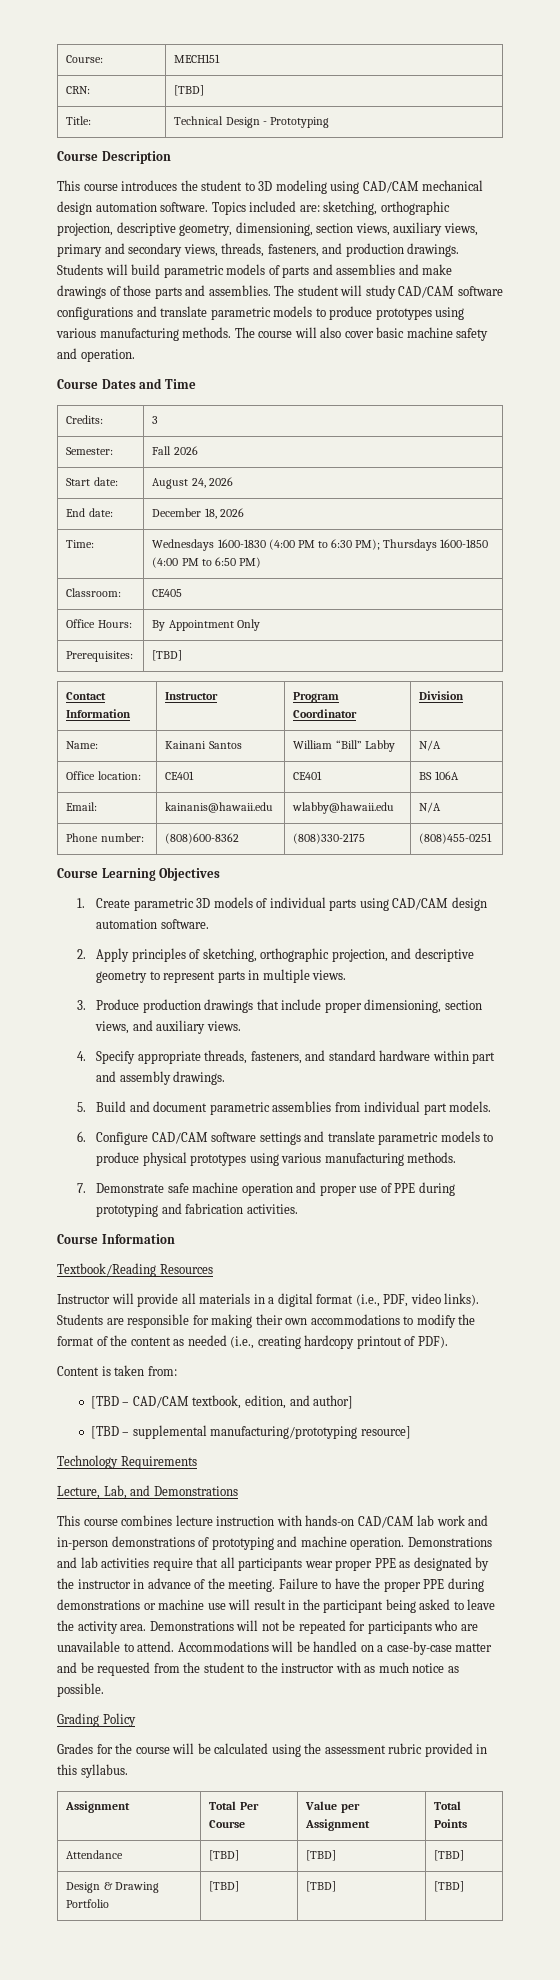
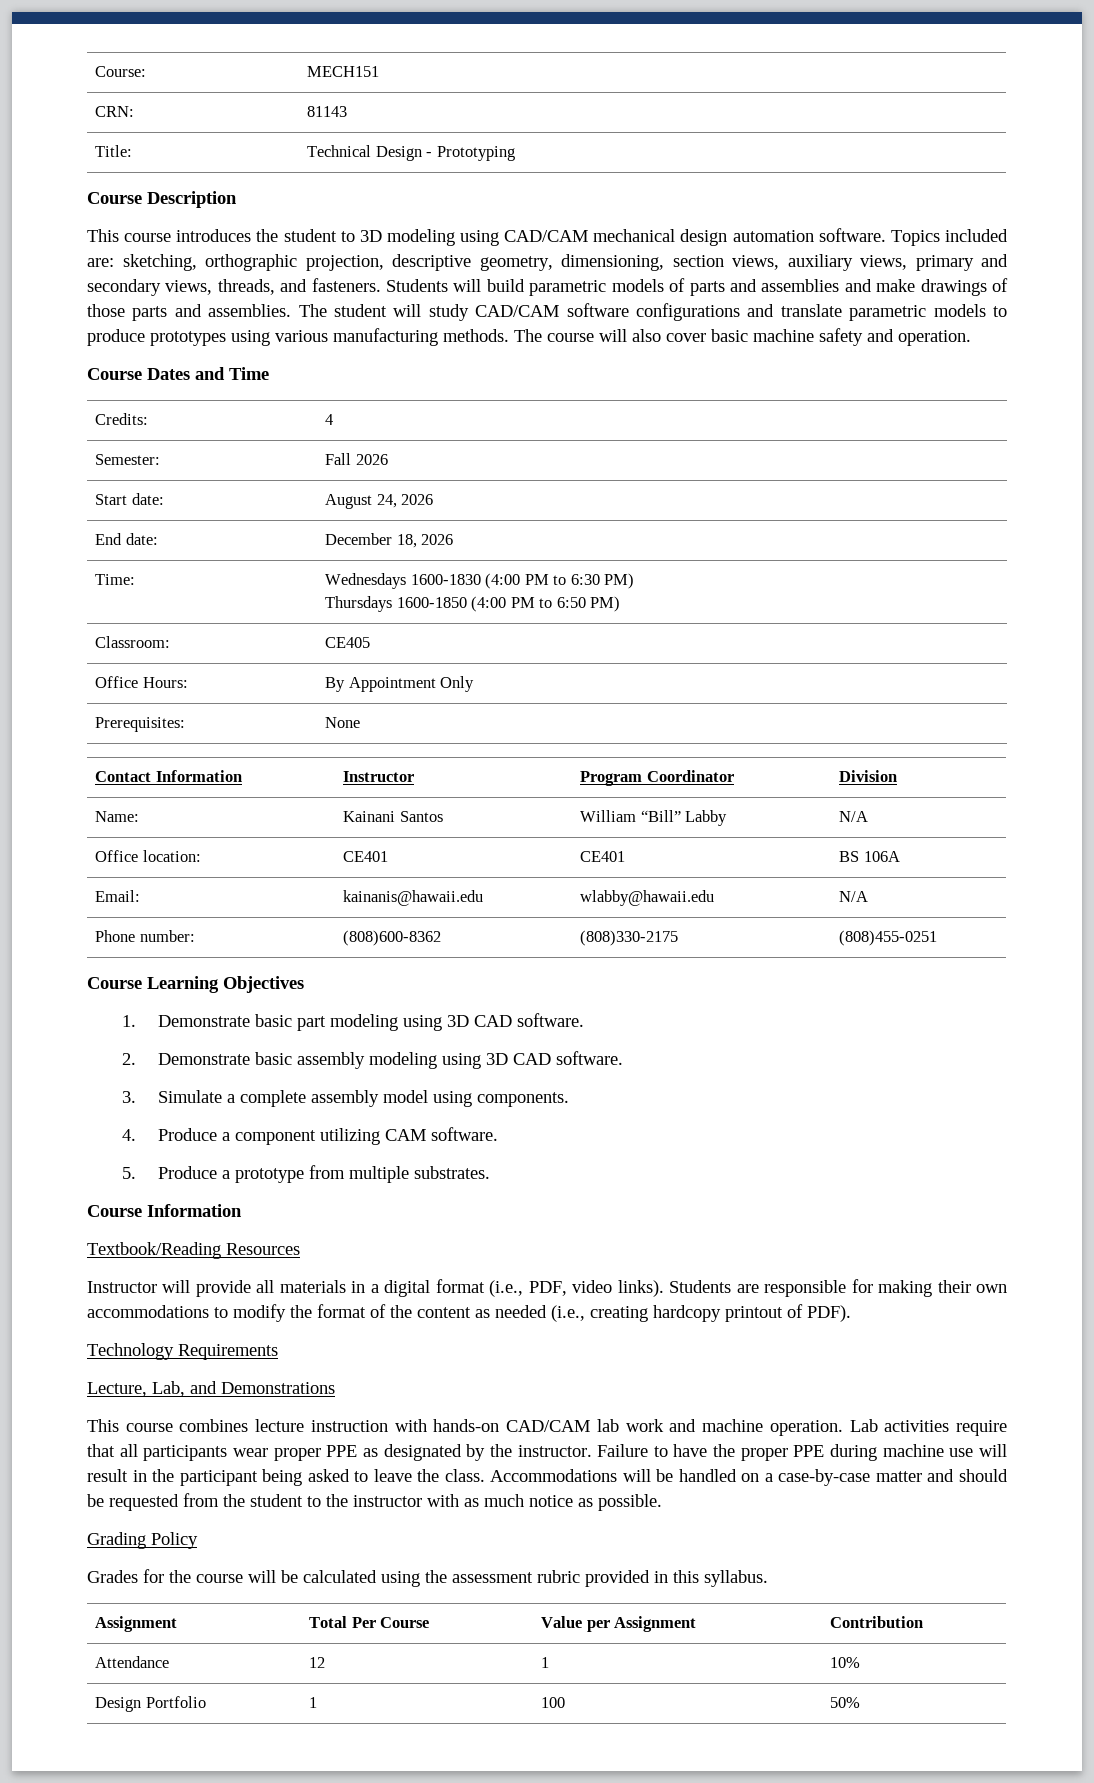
[174,85,205,96] [TBD] -> [307,106,348,117] 81143
[267,243,460,257] fasteners, and production drawings. -> [280,278,381,292] and fasteners.
[152,416,159,424] 3 -> [325,414,334,425] 4
[355,539,381,550] PM); -> [604,573,635,589] PM) //
[152,650,183,661] | [TBD] -> [325,717,361,728] | None
[96,897,487,911] [96,919,209,929] [76,948,474,962] [96,969,347,983] [76,999,482,1013] [95,1020,241,1034] [76,1050,496,1064] [96,1071,226,1085] [76,1101,492,1115] [76,1131,494,1145] [96,1152,457,1166] [76,1182,455,1196] [96,1203,298,1217] Create parametric 3D models of individual parts using CAD/CAM design automation software. // 2. Apply principles of sketching, orthographic projection, and descriptive geometry to represent parts in multiple views. // 3. Produce production drawings that include proper dimensioning, section views, and auxiliary views. // 4. Specify appropriate threads, fasteners, and standard hardware within part and assembly drawings. // 5. Build and document parametric assemblies from individual part models. // 6. Configure CAD/CAM software settings and translate parametric models to produce physical prototypes using various manufacturing methods. // 7. Demonstrate safe machine operation and proper use of PPE during prototyping and fabrication activities. -> [157,1013,584,1031] [122,1051,623,1069] [122,1090,569,1107] [122,1127,498,1145] [122,1165,490,1183] Demonstrate basic part modeling using 3D CAD software. // 2. Demonstrate basic assembly modeling using 3D CAD software. // 3. Simulate a complete assembly model using components. // 4. Produce a component utilizing CAM software. // 5. Produce a prototype from multiple substrates.
[57,1365,177,1376] [90,1395,354,1409] [90,1425,411,1439] // Content is taken from: // [TBD – CAD/CAM textbook, edition, and author] // [TBD – supplemental manufacturing/prototyping resource] -> (851, 1313) none
[57,1536,492,1550] [57,1557,98,1568] in-person demonstrations of prototyping and machine operation. Demonstrations and lab -> [702,1419,878,1436] machine operation. Lab
[77,1578,276,1592] instructor in advance of the meeting. -> [517,1445,592,1457] instructor.
[57,1599,156,1610] demonstrations or -> (878, 1452) none
[77,1620,478,1634] [57,1641,175,1652] activity area. Demonstrations will not be repeated for participants who are unavailable to attend. -> [444,1469,485,1482] class.
(77, 1667) none -> [958,1469,1008,1482] should
[434,1801,462,1810] [434,1819,468,1828] Total Points -> [830,1616,924,1628] Contribution
[209,1850,240,1861] [306,1850,337,1861] [434,1850,465,1861] [66,1882,159,1893] [TBD] | [TBD] | [TBD] // Design & Drawing -> [309,1657,326,1668] [541,1657,550,1668] [830,1657,861,1668] [95,1697,142,1712] 12 | 1 | 10% // Design
[209,1881,240,1892] [306,1881,337,1892] [434,1881,465,1892] [TBD] | [TBD] | [TBD] -> [309,1697,318,1708] [541,1697,566,1708] [830,1697,861,1708] 1 | 100 | 50%

